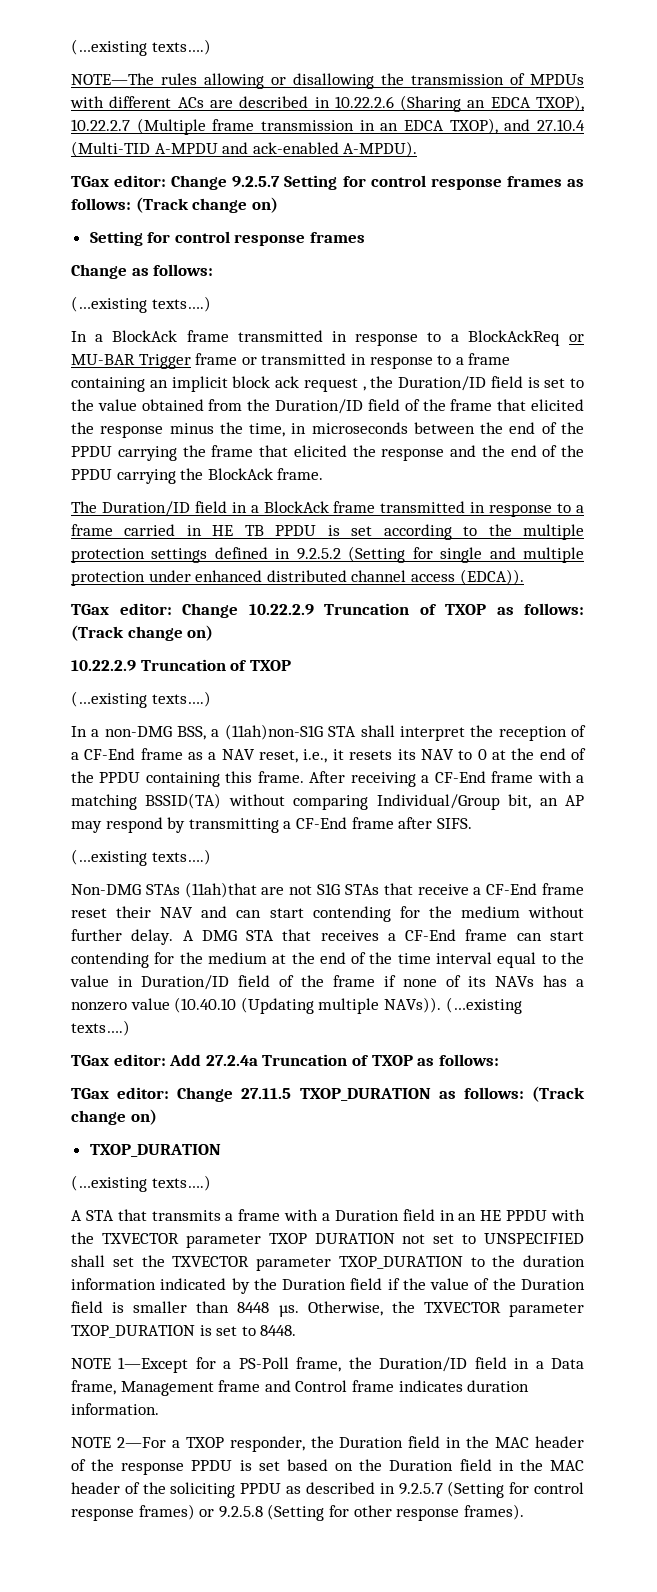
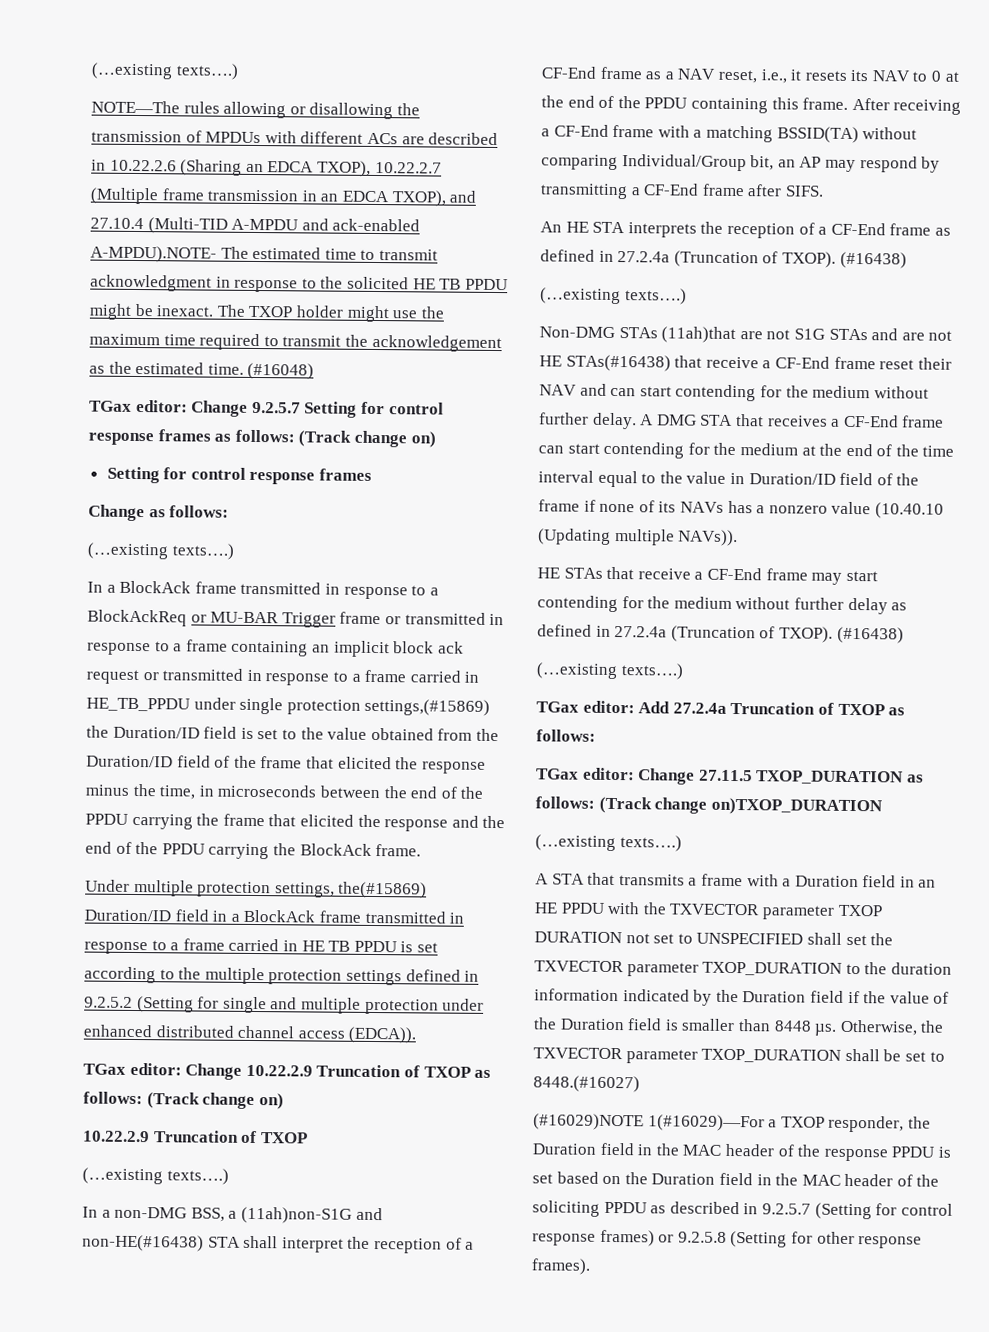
[343,141,418,157] A-MPDU). -> [90,245,438,263] [90,274,508,293] [89,303,445,323] [89,333,502,353] [89,361,315,380] A-MPDU).NOTE- The estimated time to transmit acknowledgment in response to the solicited HE TB PPDU might be inexact. The TXOP holder might use the maximum time required to transmit the acknowledgement as the estimated time. (#16048)
[362,386,366,391] , -> [142,668,480,686] [86,697,491,716] or transmitted in response to a frame carried in HE_TB_PPDU under single protection settings,(#15869)
[71,501,97,513] The -> [85,879,428,899] Under multiple protection settings, the(#15869)
(323, 732) none -> [355,1207,383,1221] [82,1234,204,1252] and non-HE(#16438)
(472, 823) none -> [540,221,951,239] [540,249,907,269] // An HE STA interprets the reception of a CF-End frame as defined in 27.2.4a (Truncation of TXOP). (#16438)
(379, 889) none -> [871,328,953,341] [539,354,671,372] and are not HE STAs(#16438)
(441, 1005) none -> [537,566,878,585] [537,595,908,615] [537,624,904,644] // HE STAs that receive a CF-End frame may start contending for the medium without further delay as defined in 27.2.4a (Truncation of TXOP). (#16438) //
[130,1109,157,1125] [89,1144,221,1157] on) // TXOP_DURATION -> [710,797,883,816] on)TXOP_DURATION
[199,1325,297,1336] [71,1357,584,1373] [71,1380,530,1396] [71,1403,159,1415] [71,1437,166,1448] is set to 8448. // NOTE 1—Except for a PS-Poll frame, the Duration/ID field in a Data frame, Management frame and Control frame indicates duration information. // NOTE 2—For -> [844,1048,945,1062] [533,1075,640,1093] [533,1113,765,1132] shall be set to 8448.(#16027) // (#16029)NOTE 1(#16029)—For

